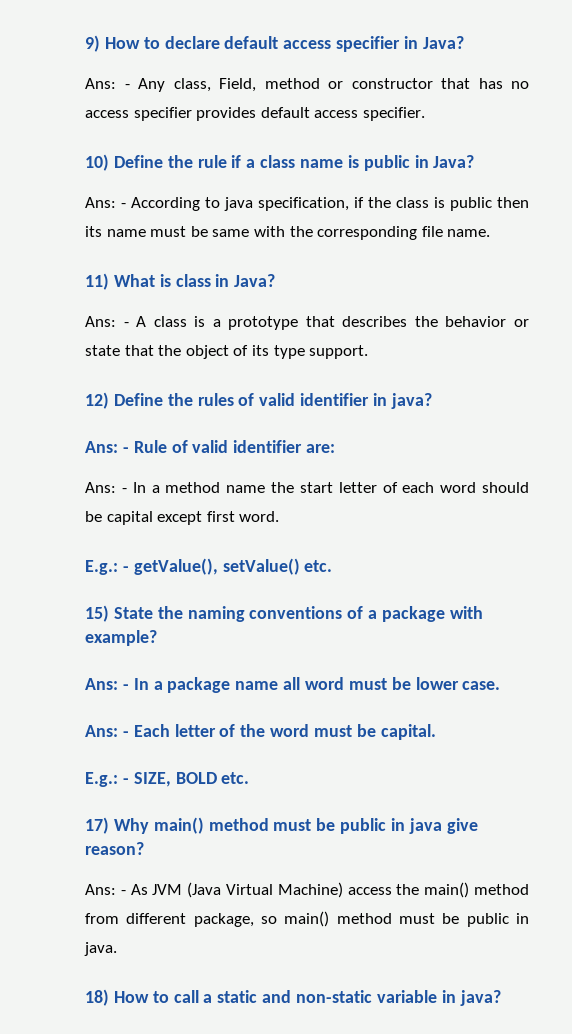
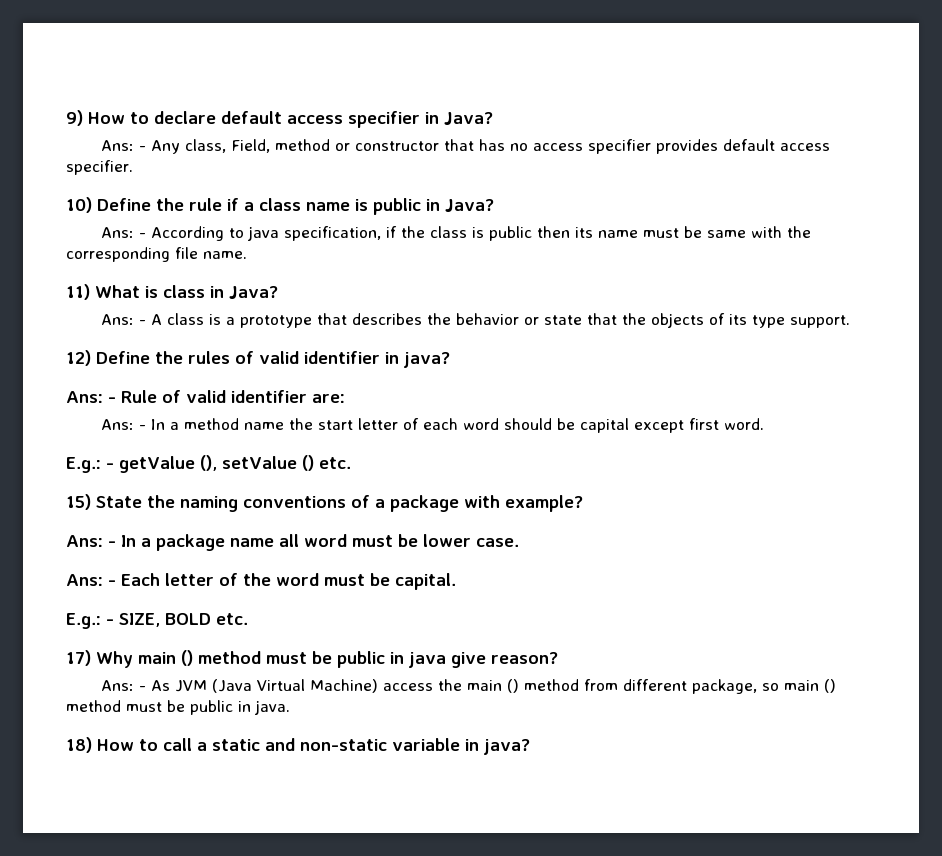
[185,345,229,359] object -> [650,313,704,328] objects
[133,558,300,575] getValue(), setValue() -> [119,455,314,473] getValue (), setValue ()
[153,817,204,834] main() -> [138,650,193,666] main ()
[424,882,470,898] main() -> [466,679,519,693] main ()
[284,911,330,927] main() -> [783,679,836,693] main ()

